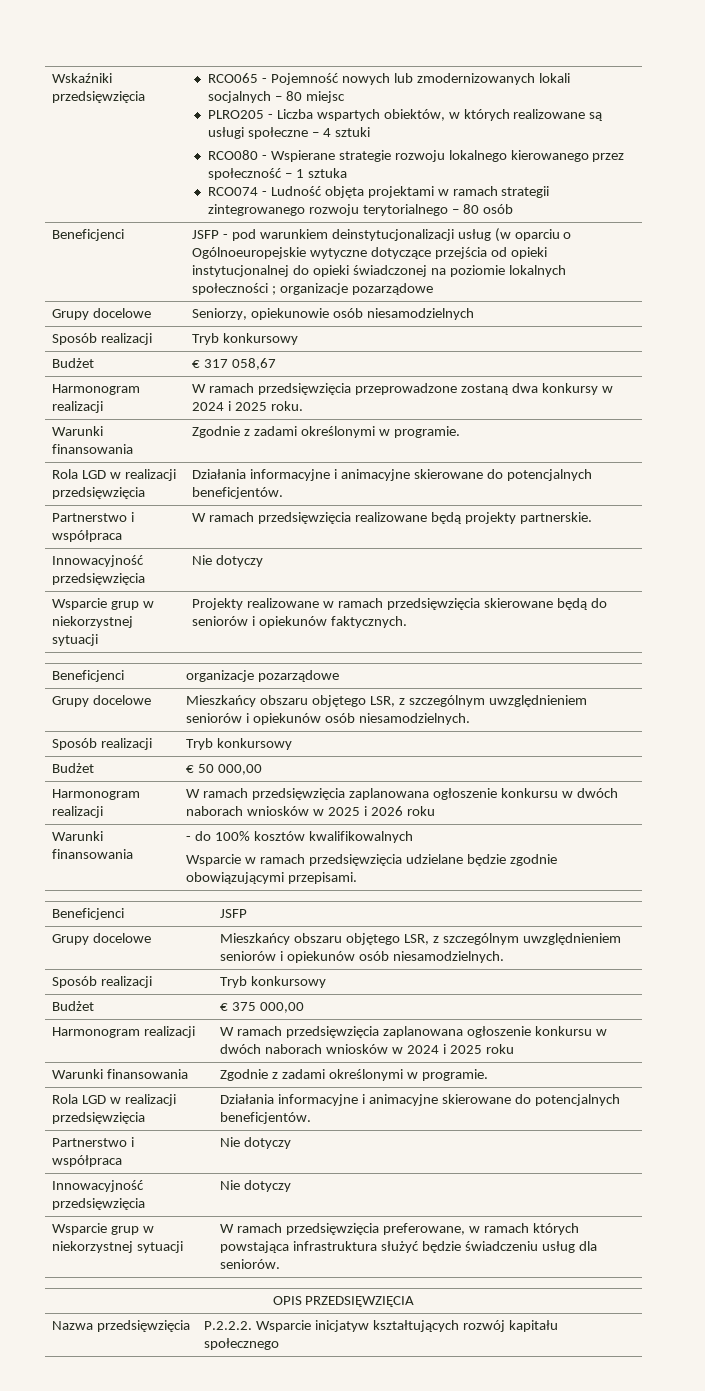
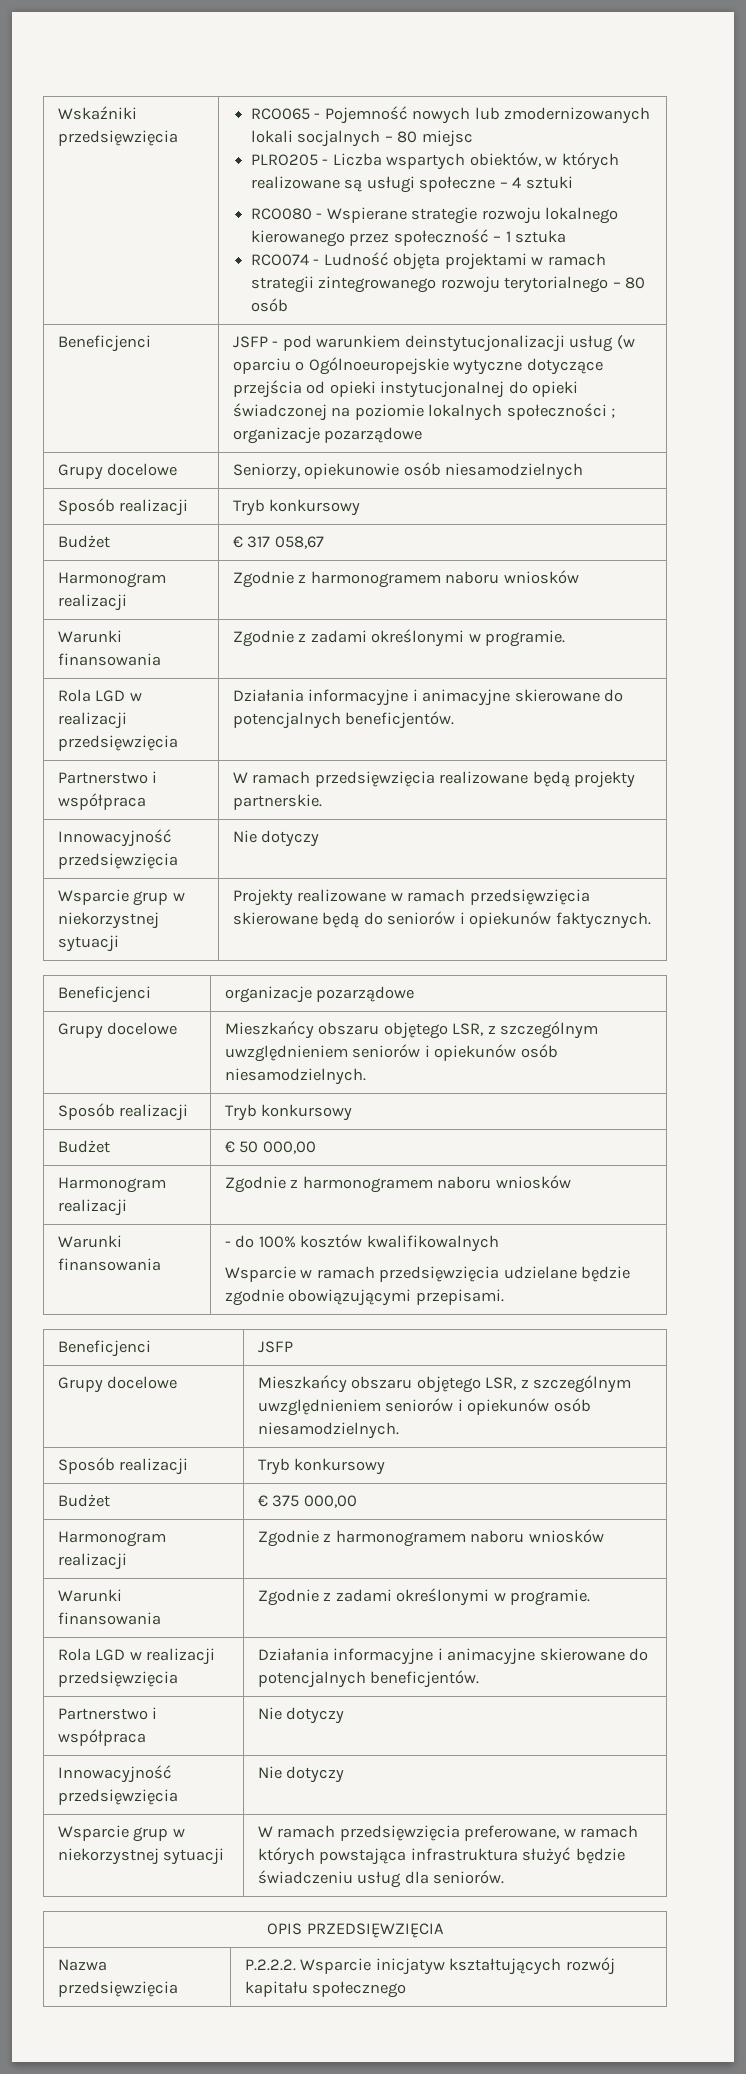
[192,383,613,395] [192,401,303,411] W ramach przedsięwzięcia przeprowadzone zostaną dwa konkursy w 2024 i 2025 roku. -> [232,570,579,588] Zgodnie z harmonogramem naboru wniosków
[186,788,618,800] [186,806,435,816] W ramach przedsięwzięcia zaplanowana ogłoszenie konkursu w dwóch naborach wniosków w 2025 i 2026 roku -> [224,1175,571,1193] Zgodnie z harmonogramem naboru wniosków
[220,1026,607,1038] [220,1044,514,1054] W ramach przedsięwzięcia zaplanowana ogłoszenie konkursu w dwóch naborach wniosków w 2024 i 2025 roku -> [257,1529,604,1547] Zgodnie z harmonogramem naboru wniosków

